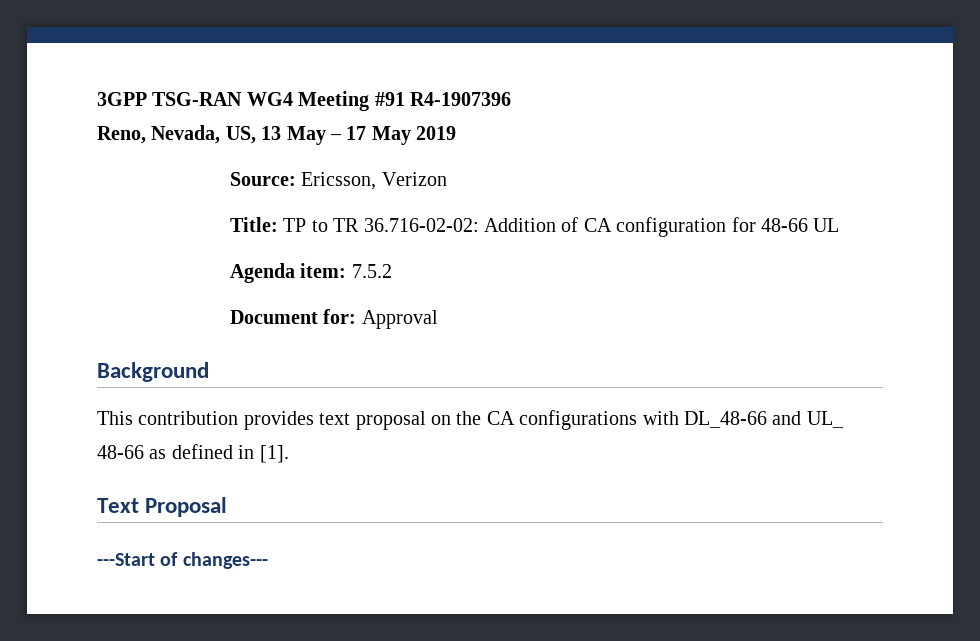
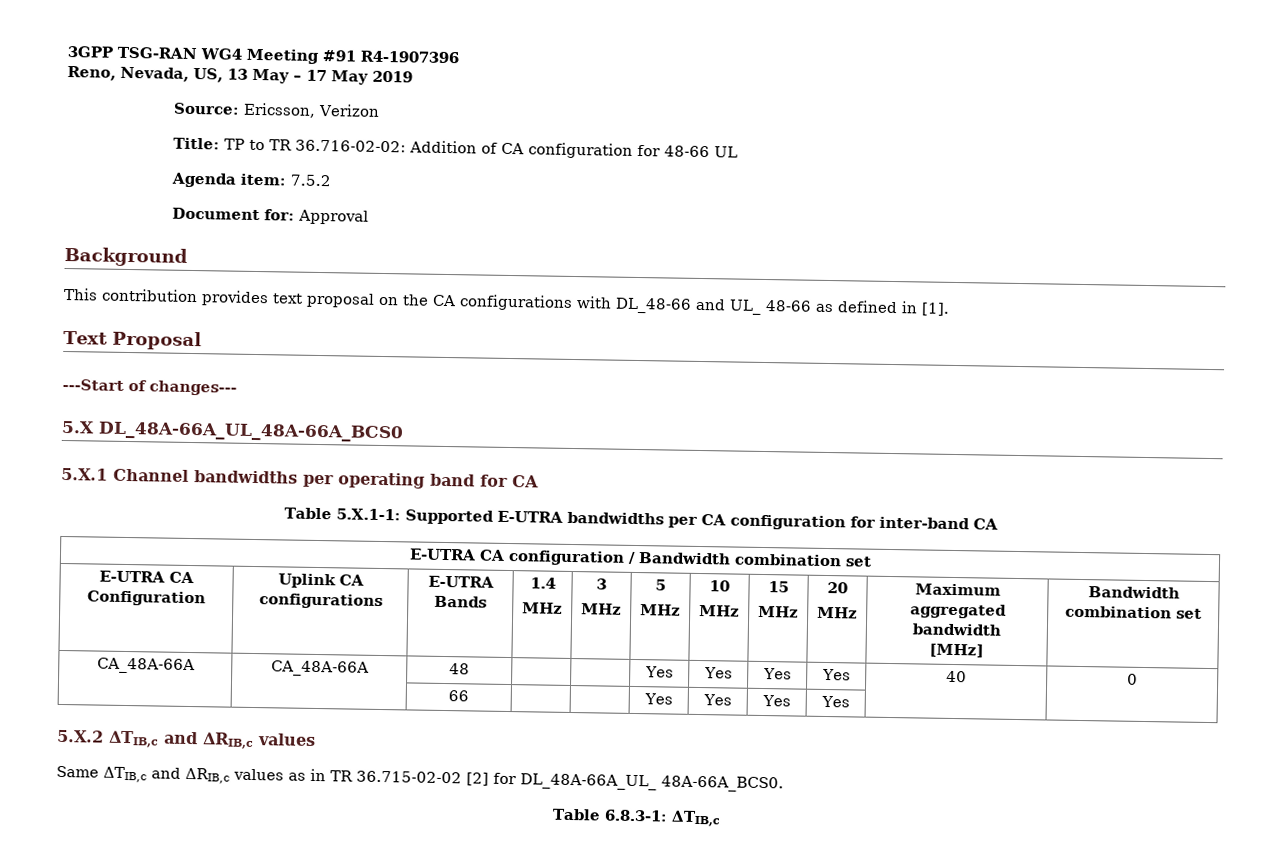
(268, 560) none -> [61,420,404,443] [61,467,539,489] [284,507,998,531] [408,548,872,567] [99,570,194,584] [87,590,206,607] [277,573,364,589] [258,593,383,610] [427,575,494,588] [434,595,487,608] [529,577,556,589] [522,602,563,614] [596,578,607,590] [581,603,622,615] [655,579,666,591] [640,604,681,616] [709,580,730,592] [699,604,740,617] [768,581,789,593] [758,605,799,618] [827,582,848,594] [817,606,858,619] [914,583,1001,596] [909,603,1007,619] [912,623,1002,636] [929,643,984,658] [1087,586,1180,599] [1065,605,1202,619] [96,657,195,675] [270,660,369,677] [449,663,470,675] [644,666,674,678] [703,667,733,679] [762,667,792,680] [821,668,851,681] [946,670,967,683] [1127,673,1138,685] [448,690,469,702] [643,693,673,705] [702,694,732,706] [761,694,791,707] [820,695,850,708] [57,729,316,750] [56,765,784,793] [552,808,721,827] // 5.X DL_48A-66A_UL_48A-66A_BCS0 // 5.X.1 Channel bandwidths per operating band for CA // Table 5.X.1-1: Supported E-UTRA bandwidths per CA configuration for inter-band CA // E-UTRA CA configuration / Bandwidth combination set // E-UTRA CA Configuration | Uplink CA configurations | E-UTRA Bands | 1.4 // MHz | 3 // MHz | 5 // MHz | 10 // MHz | 15 // MHz | 20 // MHz | Maximum aggregated bandwidth // [MHz] | Bandwidth combination set // CA_48A-66A | CA_48A-66A | 48 | | | Yes | Yes | Yes | Yes | 40 | 0 // | | 66 | | | Yes | Yes | Yes | Yes | | // 5.X.2 ΔTIB,c and ΔRIB,c values // Same ΔTIB,c and ΔRIB,c values as in TR 36.715-02-02 [2] for DL_48A-66A_UL_ 48A-66A_BCS0. // Table 6.8.3-1: ΔTIB,c

